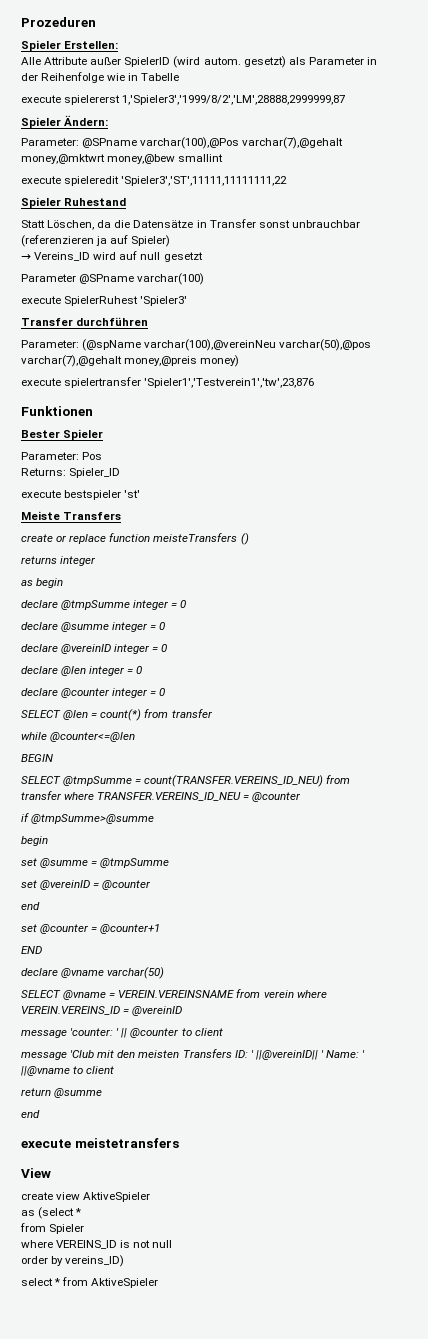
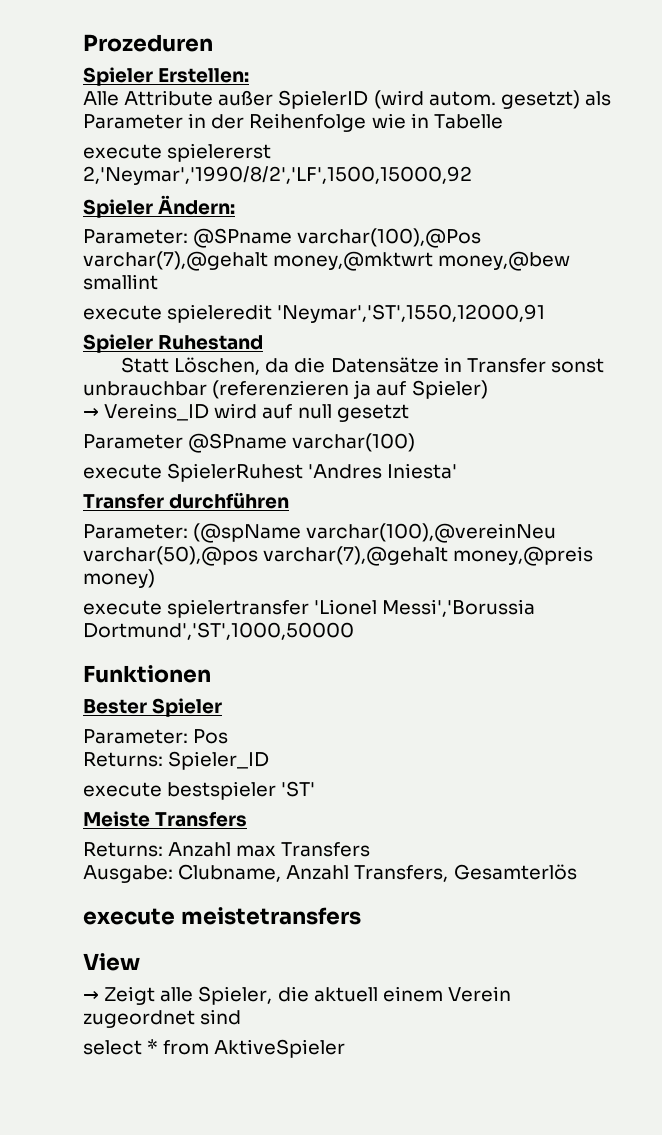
[122,95,346,105] 1,'Spieler3','1999/8/2','LM',28888,2999999,87 -> [83,166,472,185] 2,'Neymar','1990/8/2','LF',1500,15000,92
[121,176,288,186] 'Spieler3','ST',11111,11111111,22 -> [277,304,546,323] 'Neymar','ST',1550,12000,91
[140,296,188,306] 'Spieler3' -> [308,463,458,479] 'Andres Iniesta'
[144,378,315,388] 'Spieler1','Testverein1','tw',23,876 -> [314,599,536,617] [83,622,354,640] 'Lionel Messi','Borussia Dortmund','ST',1000,50000
[124,490,141,498] 'st' -> [281,781,316,797] 'ST'
[21,533,249,545] [21,556,97,566] [21,578,64,588] [21,600,187,610] [21,622,166,632] [21,644,168,654] [21,666,143,676] [21,688,166,698] [21,709,213,721] [21,732,136,742] [21,754,53,762] [21,775,351,787] [21,791,302,802] [21,813,155,824] [21,836,48,846] [21,858,170,868] [21,880,152,890] [21,902,40,910] [21,924,161,934] [21,946,42,954] [21,967,165,979] [21,989,327,1000] [21,1006,183,1016] [21,1028,223,1038] [21,1049,366,1060] [21,1066,115,1076] [21,1088,103,1098] [21,1110,40,1118] [21,1138,179,1148] [21,1168,51,1178] [21,1192,151,1202] [21,1207,82,1219] [20,1223,85,1234] [21,1240,173,1249] [21,1255,125,1267] create or replace function meisteTransfers () // returns integer // as begin // declare @tmpSumme integer = 0 // declare @summe integer = 0 // declare @vereinID integer = 0 // declare @len integer = 0 // declare @counter integer = 0 // SELECT @len = count(*) from transfer // while @counter<=@len // BEGIN // SELECT @tmpSumme = count(TRANSFER.VEREINS_ID_NEU) from transfer where TRANSFER.VEREINS_ID_NEU = @counter // if @tmpSumme>@summe // begin // set @summe = @tmpSumme // set @vereinID = @counter // end // set @counter = @counter+1 // END // declare @vname varchar(50) // SELECT @vname = VEREIN.VEREINSNAME from verein where VEREIN.VEREINS_ID = @vereinID // message 'counter: ' || @counter to client // message 'Club mit den meisten Transfers ID: ' ||@vereinID|| ' Name: ' ||@vname to client // return @summe // end // execute meistetransfers // View // create view AktiveSpieler // as (select * // from Spieler // where VEREINS_ID is not null // order by vereins_ID) -> [83,842,371,857] [83,864,577,883] [83,907,361,925] [83,953,140,971] [83,986,511,1005] [83,1009,242,1028] Returns: Anzahl max Transfers // Ausgabe: Clubname, Anzahl Transfers, Gesamterlös // execute meistetransfers // View // → Zeigt alle Spieler, die aktuell einem Verein zugeordnet sind

